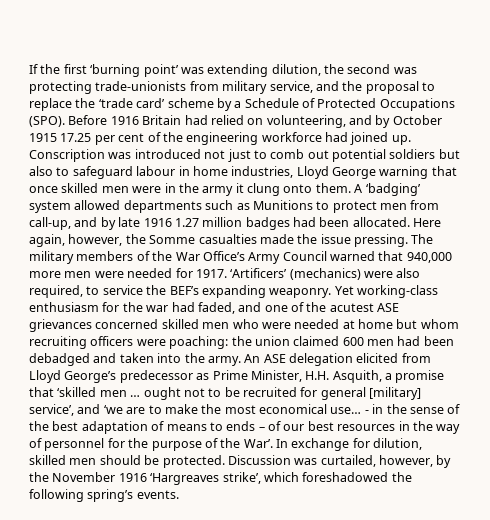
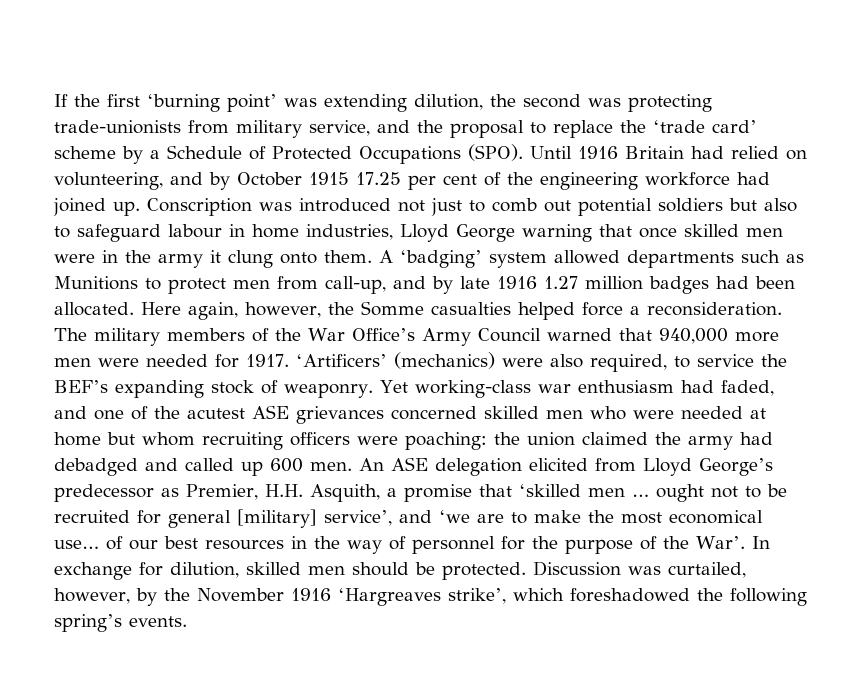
[68,115,108,125] Before -> [530,146,572,159] Until
[259,234,408,247] made the issue pressing. -> [517,302,782,320] helped force a reconsideration.
(266, 291) none -> [211,380,278,394] stock of
[29,302,169,312] enthusiasm for the war -> [537,380,674,393] war enthusiasm
[342,336,454,346] [29,353,241,366] 600 men had been debadged and taken into the army. -> [655,432,773,450] [54,458,352,476] the army had debadged and called up 600 men.
[212,370,302,382] Prime Minister, -> [186,484,258,500] Premier,
[364,404,461,414] [29,421,265,434] - in the sense of the best adaptation of means to ends – -> (99, 544) none

